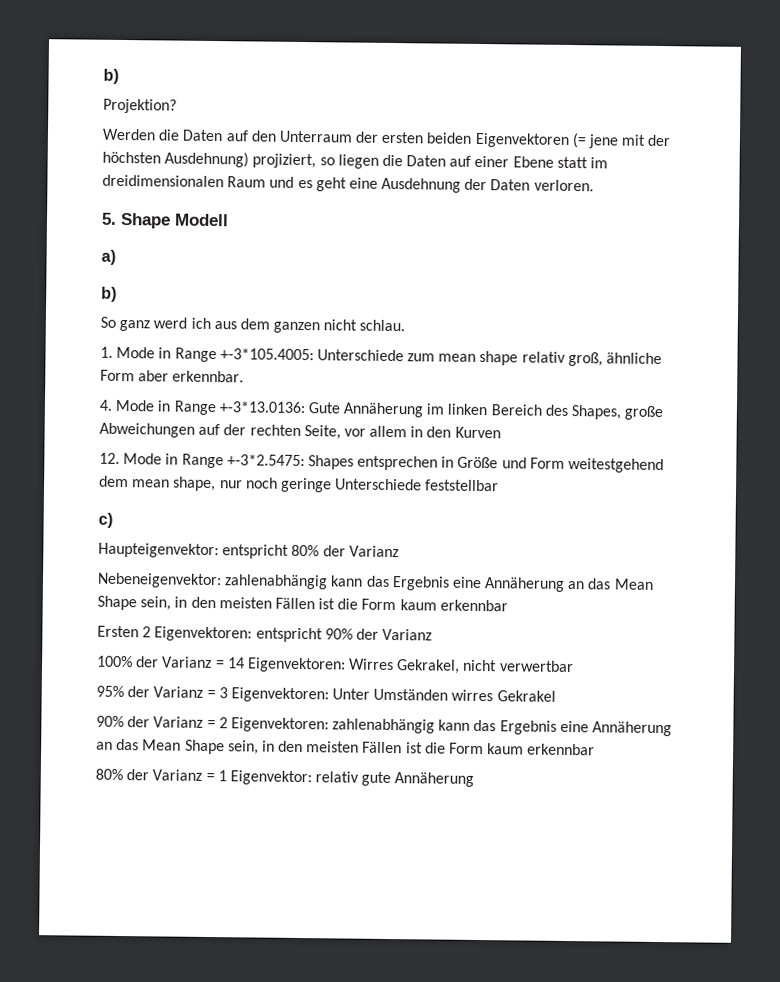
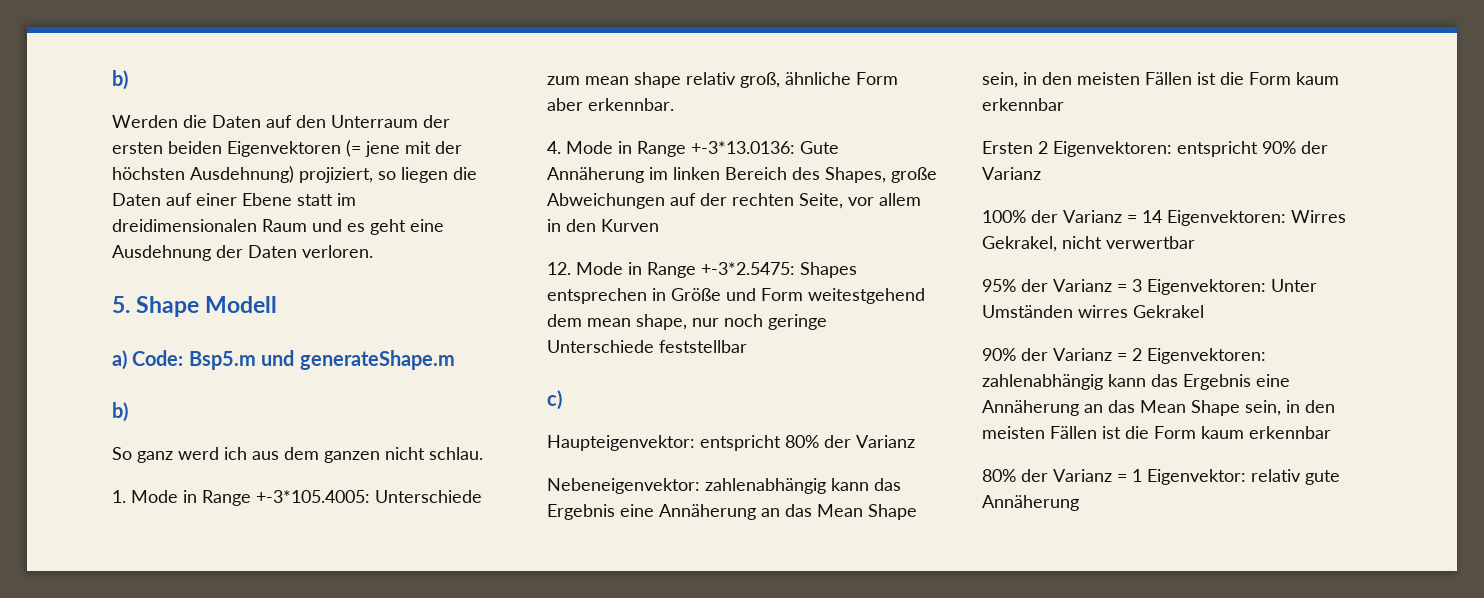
[103,68,119,84] [103,98,177,114] b) // Projektion? -> [112,70,128,90] b)
(116, 257) none -> [132,350,455,370] Code: Bsp5.m und generateShape.m

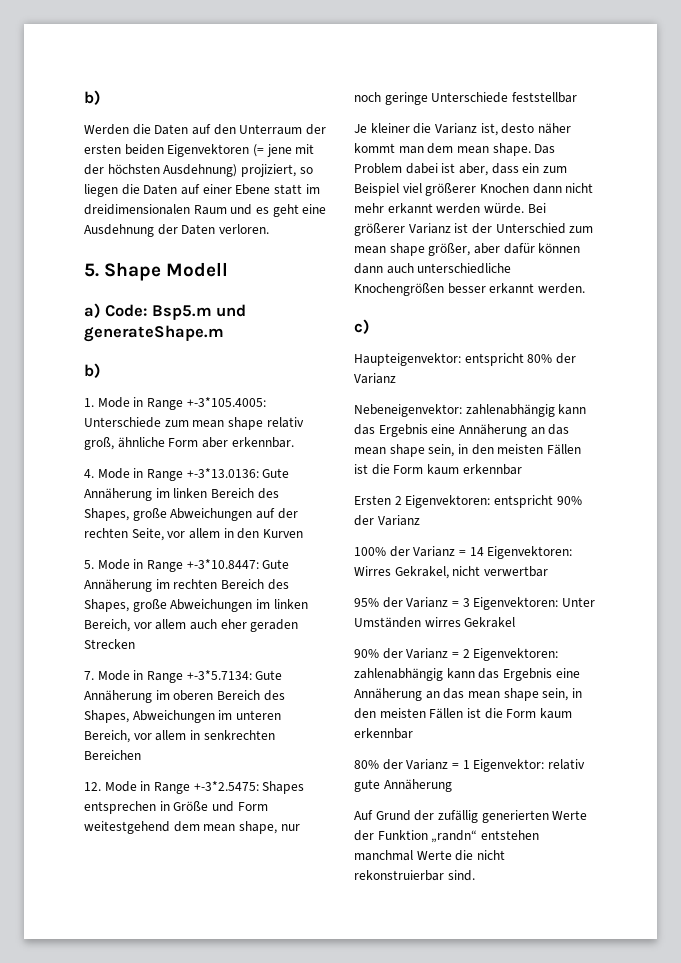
[112,447,483,463] // So ganz werd ich aus dem ganzen nicht schlau. -> (101, 370) none
(659, 225) none -> [84,559,290,572] [84,579,289,592] [84,599,308,612] [84,619,299,632] [84,639,135,649] [84,670,283,683] [84,690,285,703] [84,710,281,723] [84,730,275,743] [84,750,141,760] // 5. Mode in Range +-3*10.8447: Gute Annäherung im rechten Bereich des Shapes, große Abweichungen im linken Bereich, vor allem auch eher geraden Strecken // 7. Mode in Range +-3*5.7134: Gute Annäherung im oberen Bereich des Shapes, Abweichungen im unteren Bereich, vor allem in senkrechten Bereichen
(747, 346) none -> [354,123,571,136] [354,143,556,156] [354,163,567,176] [354,183,594,196] [354,203,546,214] [354,223,594,236] [354,243,581,256] [354,263,512,274] [354,283,585,296] // Je kleiner die Varianz ist, desto näher kommt man dem mean shape. Das Problem dabei ist aber, dass ein zum Beispiel viel größerer Knochen dann nicht mehr erkannt werden würde. Bei größerer Varianz ist der Unterschied zum mean shape größer, aber dafür können dann auch unterschiedliche Knochengrößen besser erkannt werden.
[817,504,917,520] Mean Shape -> [354,444,425,457] mean shape
[1140,400,1240,416] Mean Shape -> [467,688,539,701] mean shape
(1079, 503) none -> [354,810,588,823] [354,830,539,843] [354,850,505,861] [354,870,475,881] // Auf Grund der zufällig generierten Werte der Funktion „randn“ entstehen manchmal Werte die nicht rekonstruierbar sind.

